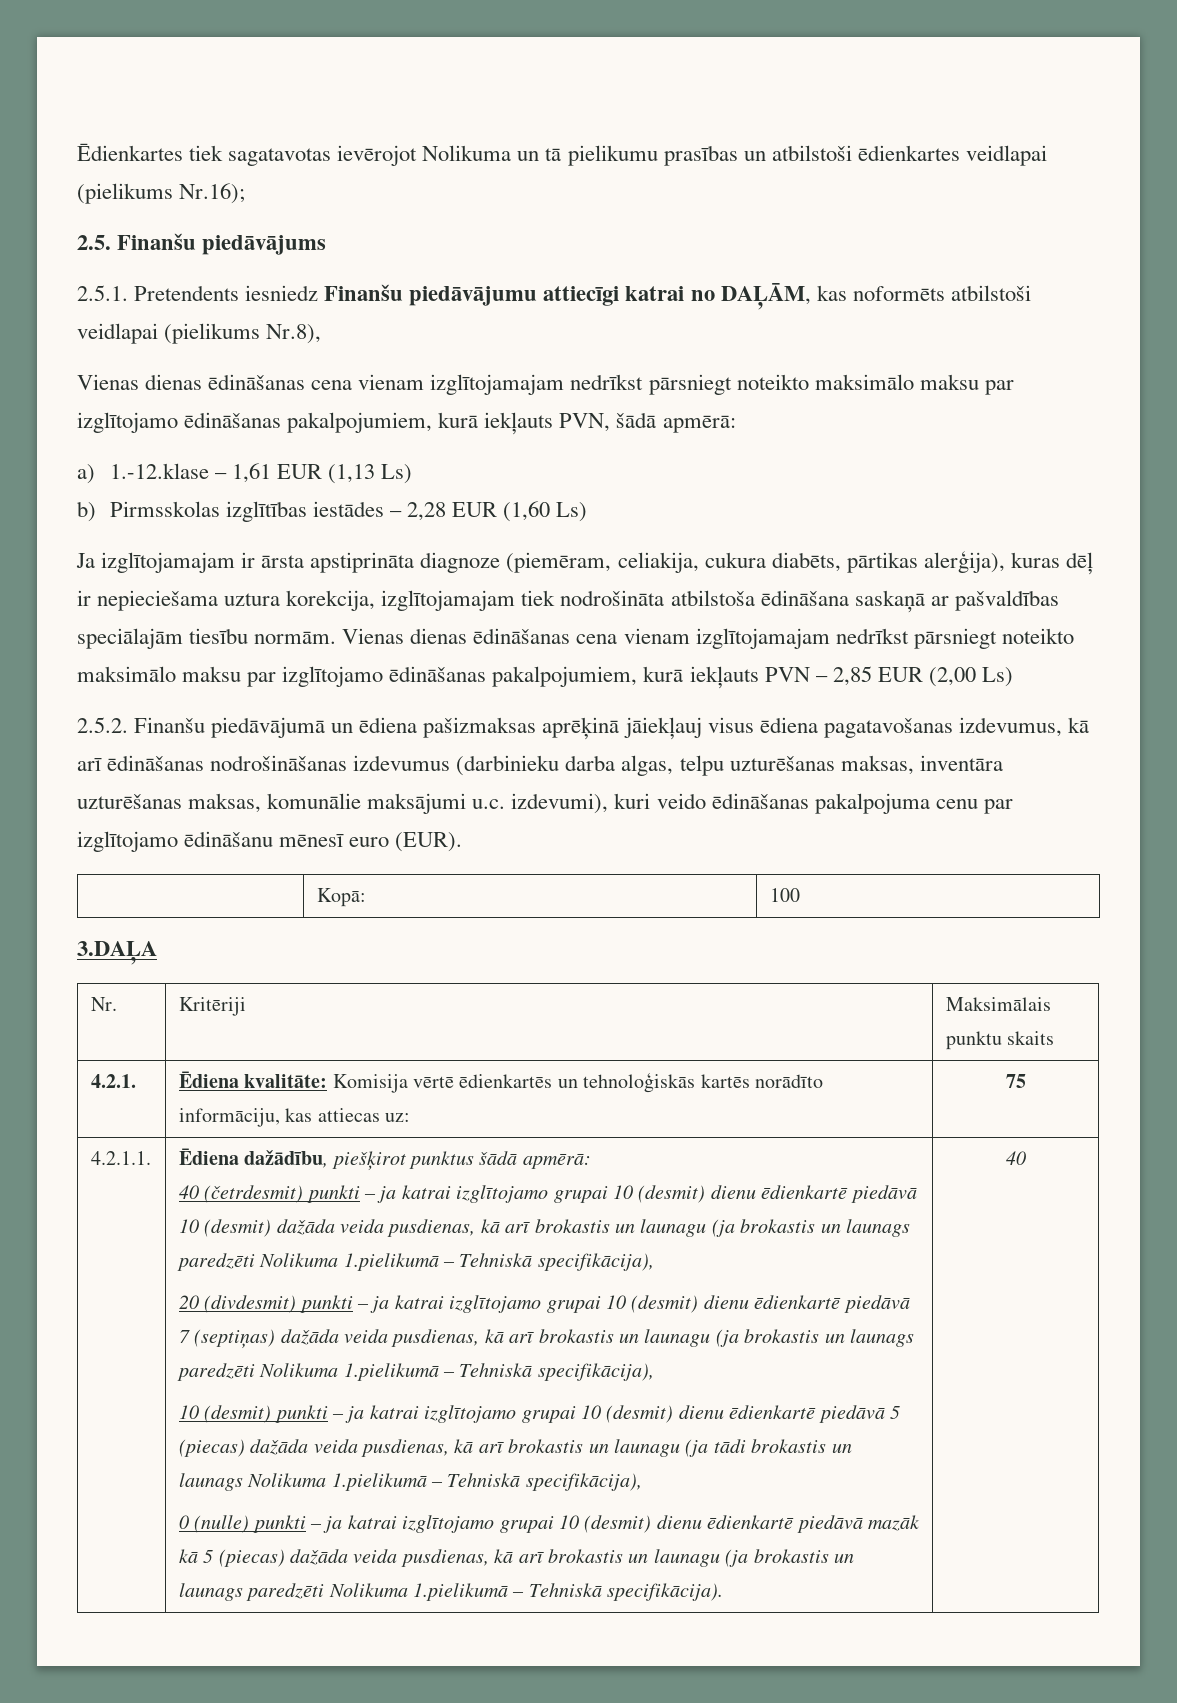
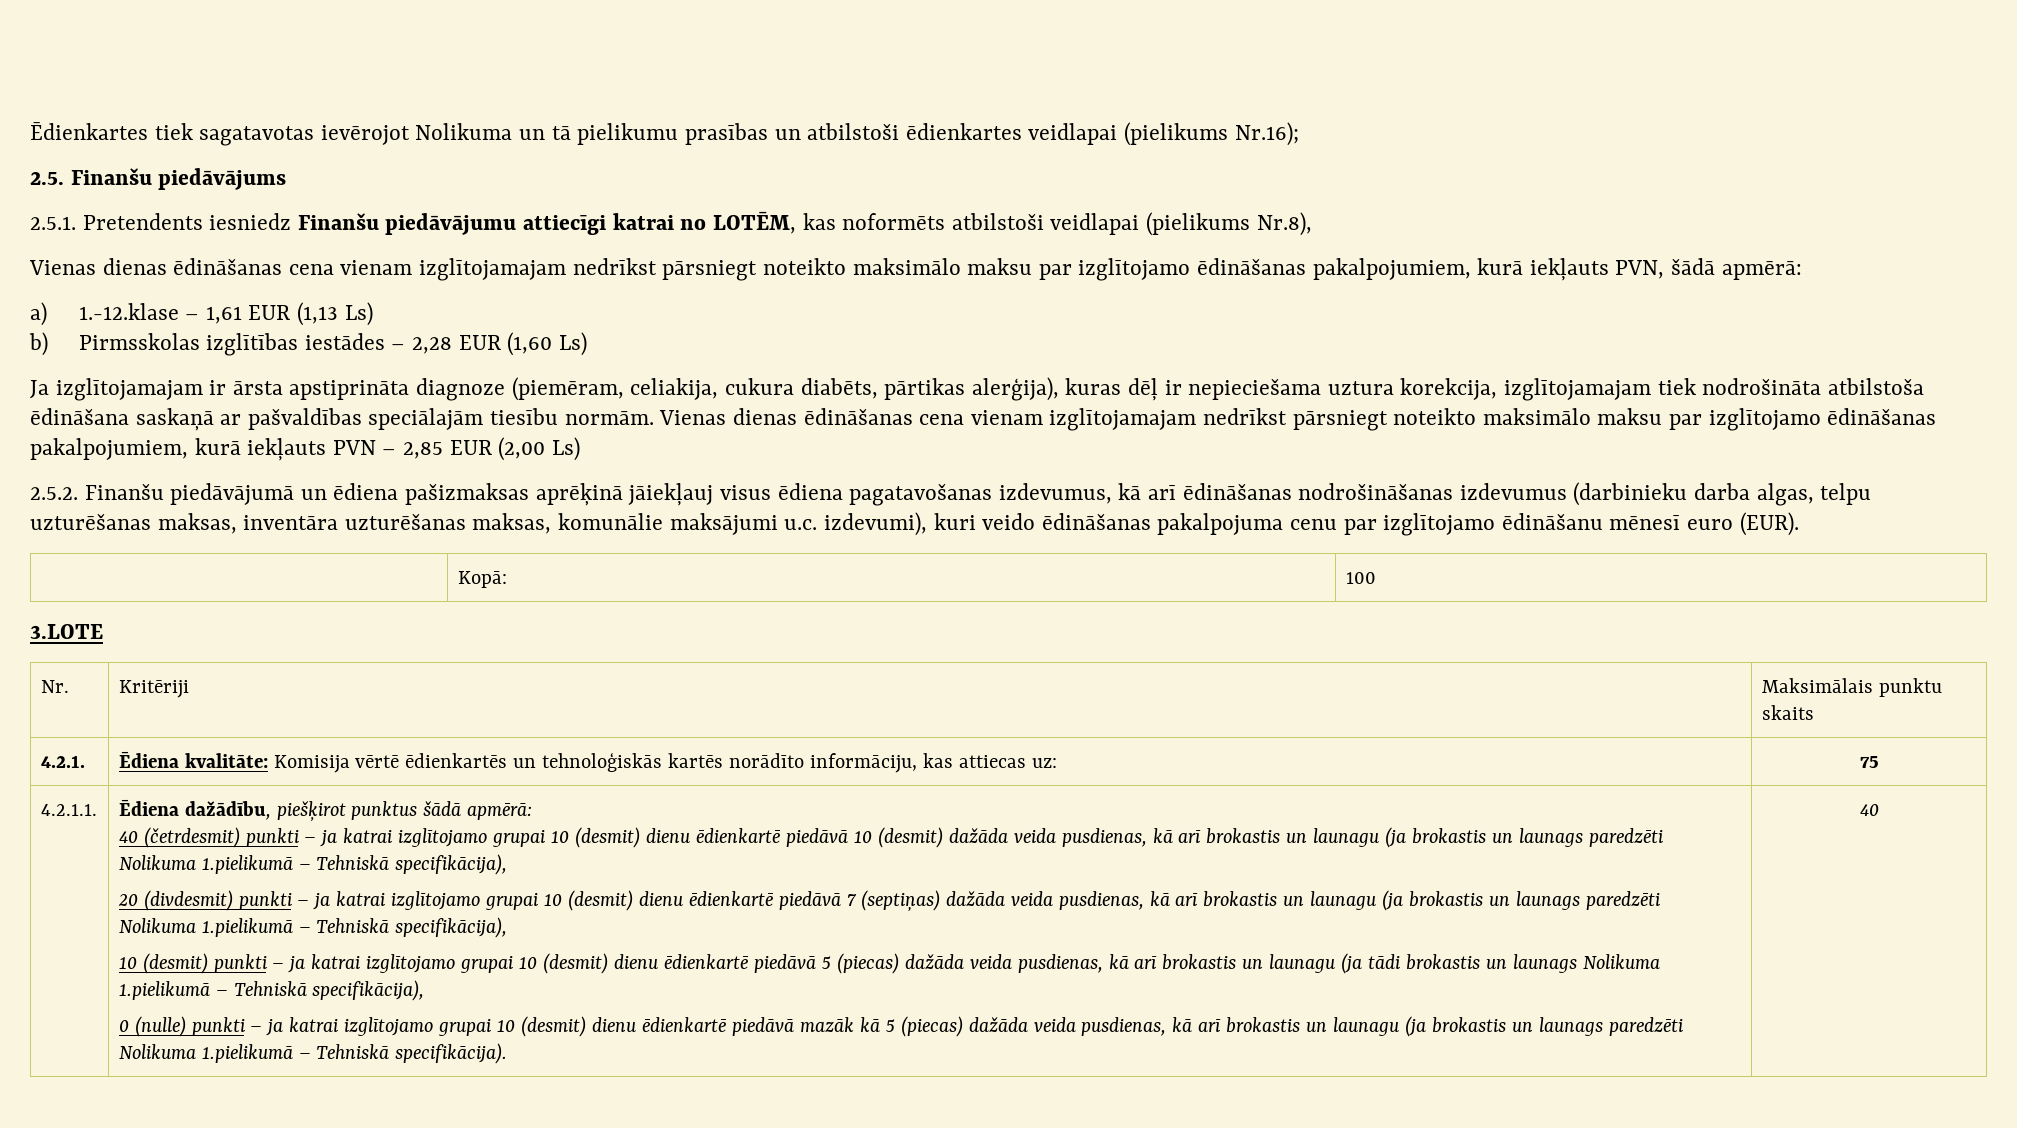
[720,283,811,310] DAĻĀM, -> [712,211,796,234] LOTĒM,
[77,941,157,965] 3.DAĻA -> [30,624,103,639] 3.LOTE

